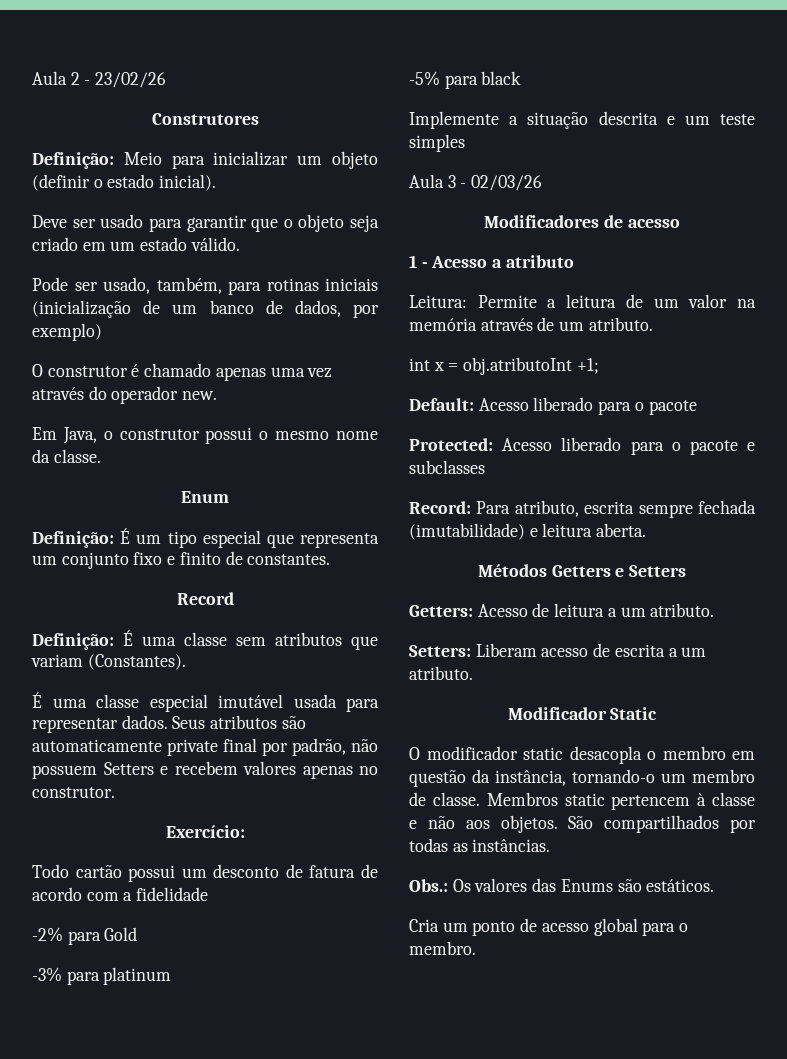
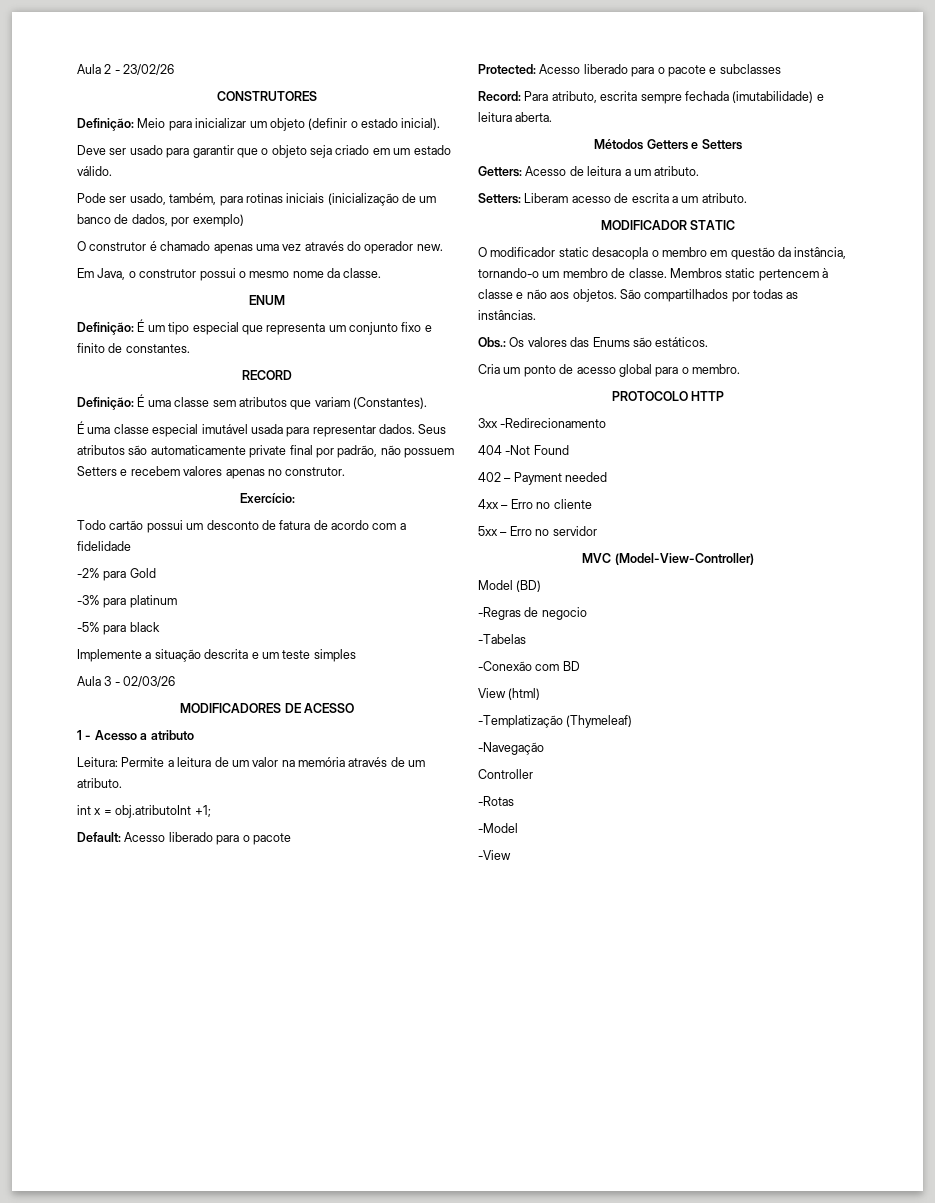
[151,113,259,125] Construtores -> [217,91,317,101] CONSTRUTORES
[181,491,229,503] Enum -> [249,295,285,305] ENUM
[176,592,234,605] Record -> [242,370,292,380] RECORD
[484,215,680,228] Modificadores de acesso -> [180,703,354,713] MODIFICADORES DE ACESSO
[507,707,658,720] Modificador Static -> [600,220,736,230] MODIFICADOR STATIC
(476, 948) none -> [611,391,725,401] [478,418,607,428] [478,445,569,455] [478,472,608,485] [478,499,592,509] [478,526,597,536] [582,553,754,565] [478,580,542,592] [478,607,587,620] [478,634,526,644] [478,661,580,671] [478,688,541,700] [478,715,633,728] [478,742,544,755] [478,769,533,779] [478,796,514,806] [478,823,518,833] [478,850,511,860] // PROTOCOLO HTTP // 3xx -Redirecionamento // 404 -Not Found // 402 – Payment needed // 4xx – Erro no cliente // 5xx – Erro no servidor // MVC (Model-View-Controller) // Model (BD) // -Regras de negocio // -Tabelas // -Conexão com BD // View (html) // -Templatização (Thymeleaf) // -Navegação // Controller // -Rotas // -Model // -View

